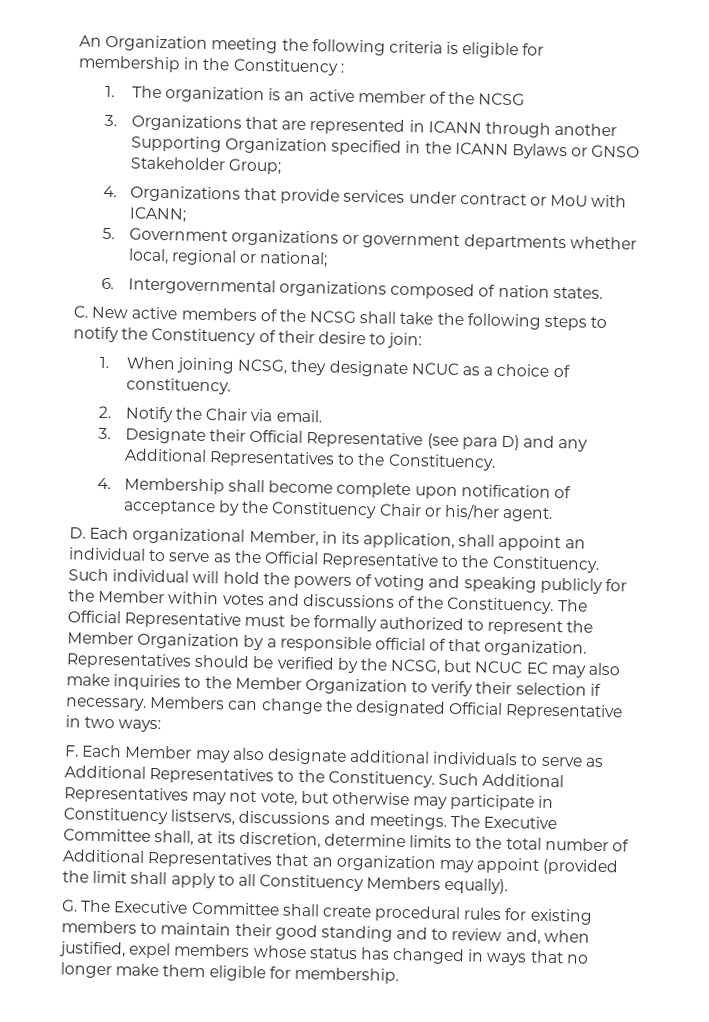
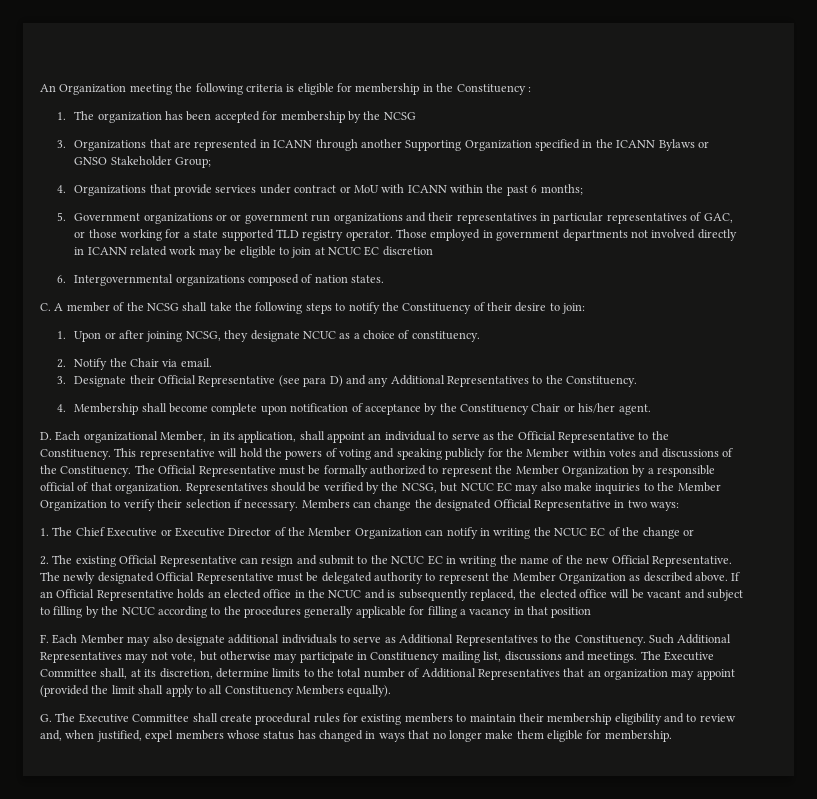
[268,88,446,104] is an active member of -> [165,111,361,123] has been accepted for membership by
[128,206,187,223] [101,227,637,252] [127,248,329,268] ICANN; // 5. Government organizations or government departments whether local, regional or national; -> [407,184,583,196] [57,212,733,224] [74,229,737,241] [74,246,433,258] ICANN within the past 6 months; // 5. Government organizations or or government run organizations and their representatives in particular representatives of GAC, or those working for a state supported TLD registry operator. Those employed in government departments not involved directly in ICANN related work may be eligible to join at NCUC EC discretion
[91,306,258,322] New active members -> [54,302,110,312] A member
[125,356,176,370] When -> [74,330,145,342] Upon or after
[68,568,190,583] Such individual -> [114,448,215,460] This representative
(162, 726) none -> [40,527,694,539] [40,555,732,567] [40,572,741,584] [40,589,743,601] [40,606,592,618] // 1. The Chief Executive or Executive Director of the Member Organization can notify in writing the NCUC EC of the change or // 2. The existing Official Representative can resign and submit to the NCUC EC in writing the name of the new Official Representative. The newly designated Official Representative must be delegated authority to represent the Member Organization as described above. If an Official Representative holds an elected office in the NCUC and is subsequently replaced, the elected office will be vacant and subject to filling by the NCUC according to the procedures generally applicable for filling a vacancy in that position
[170,809,236,826] listservs, -> [441,651,502,663] mailing list,
[274,924,393,942] good standing -> [547,713,662,725] membership eligibility

